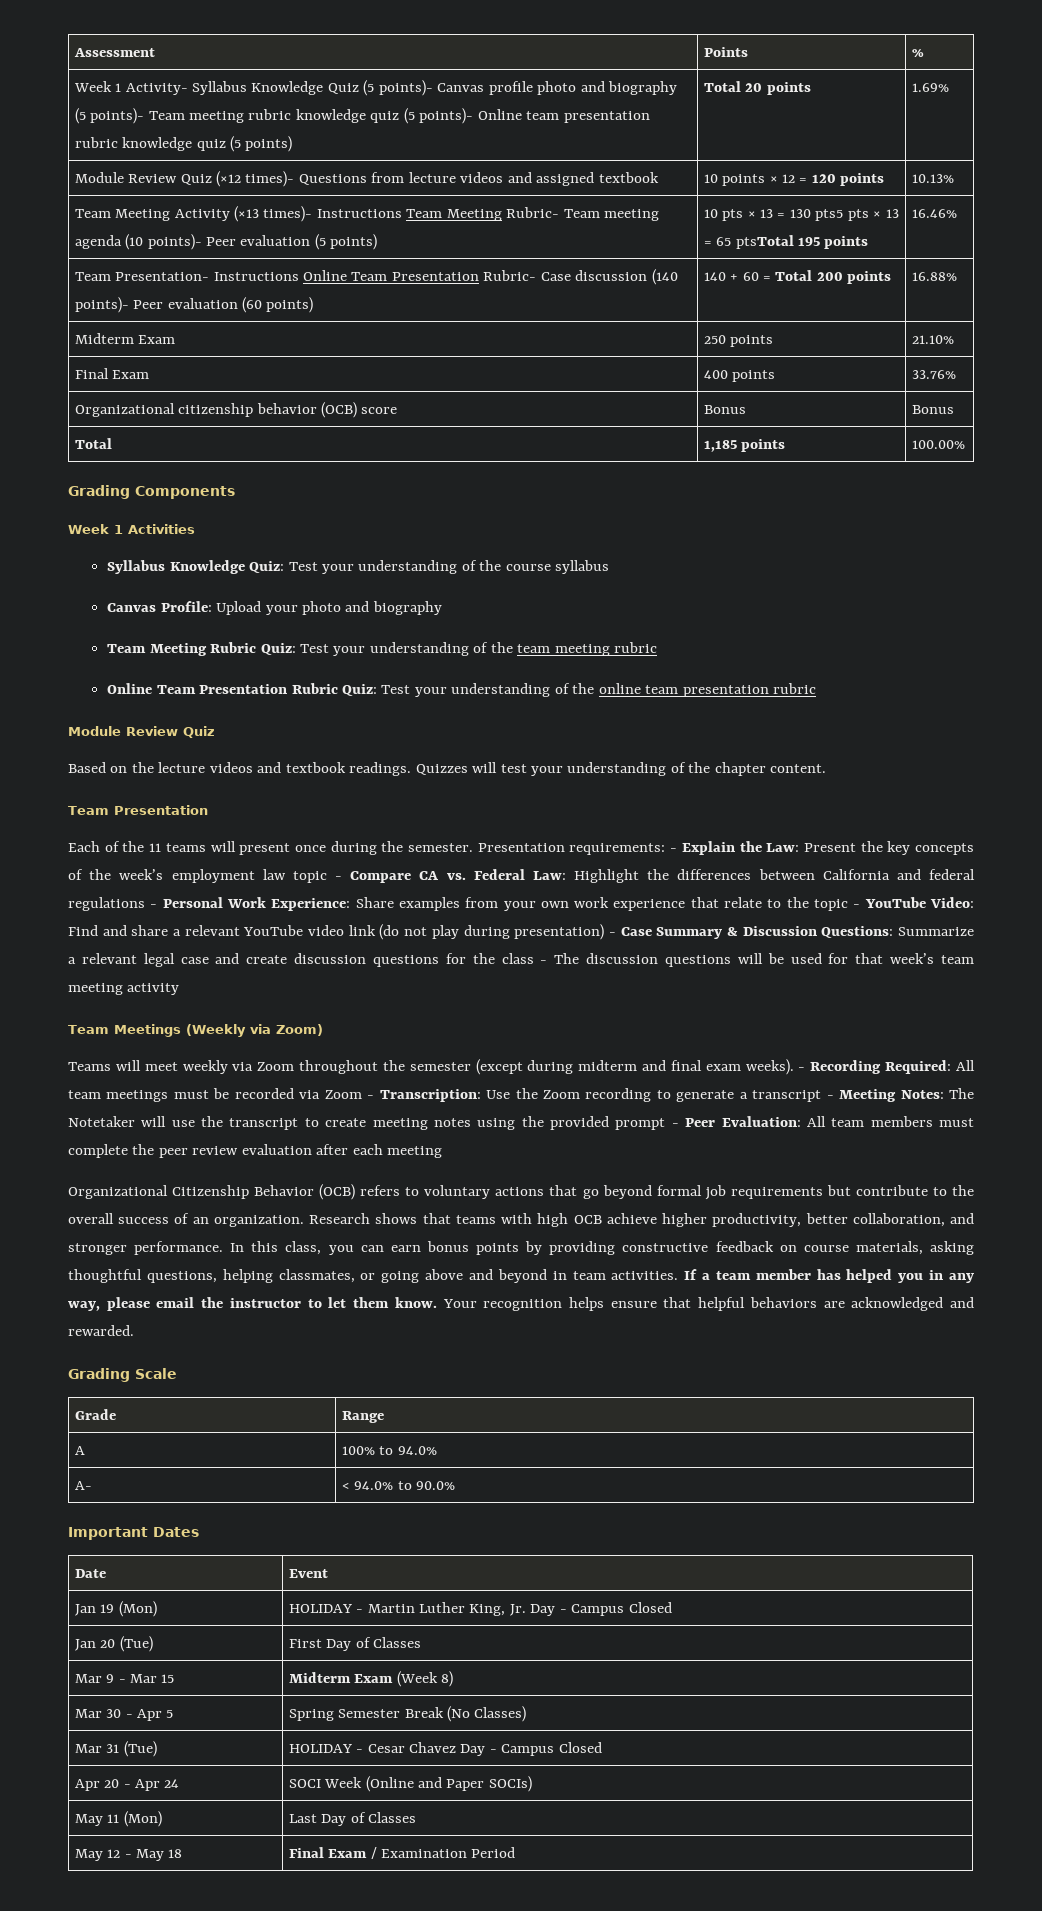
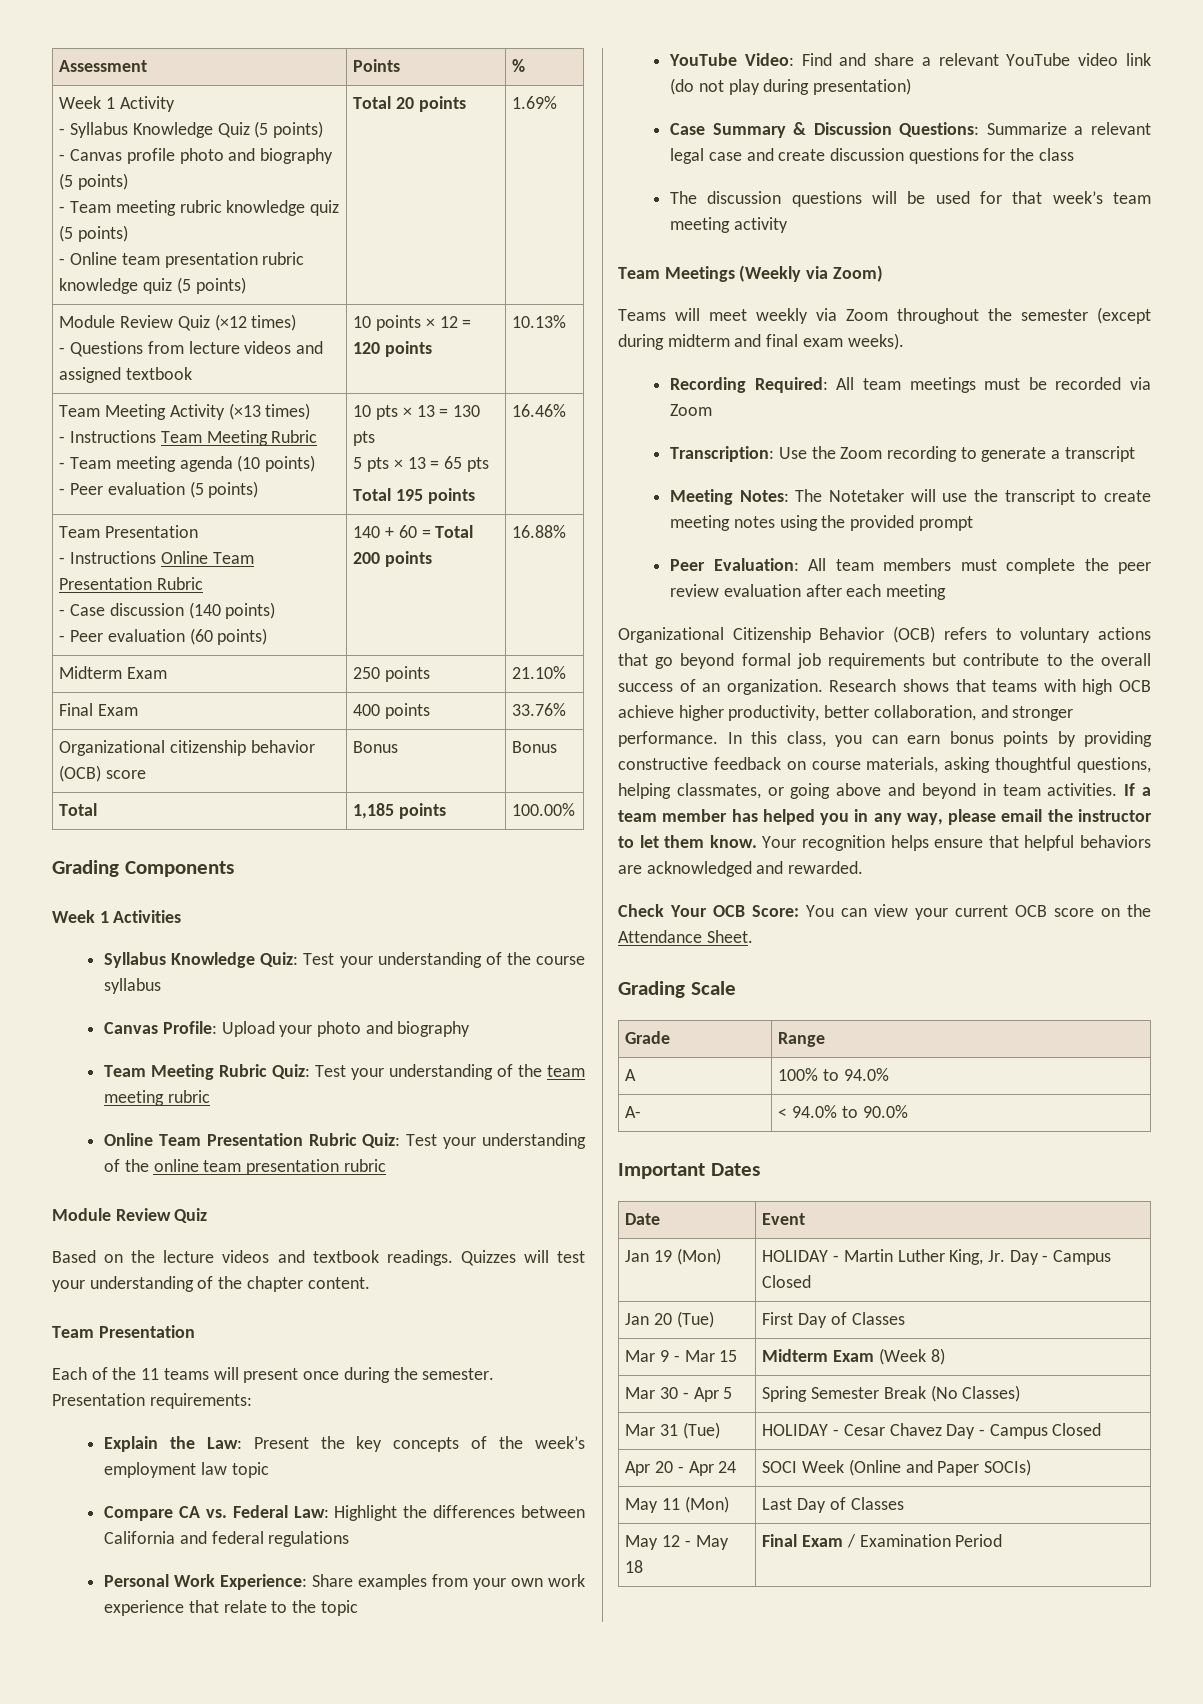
[125,83,188,95] Activity- -> [119,96,175,112] [59,128,66,135] Activity // -
[378,80,433,96] points)- -> [272,121,323,138] [59,154,66,161] points) // -
[90,108,145,124] points)- -> [78,173,129,190] [59,206,66,213] points) // -
[419,108,474,124] points)- -> [78,225,129,242] [59,258,66,265] points) // -
[245,171,295,187] times)- -> [251,314,297,331] [59,347,66,354] times) // -
[263,206,313,222] times)- -> [265,403,311,420] [59,436,66,443] times) // -
[506,207,560,218] Rubric- -> [271,430,318,443] [59,462,66,469] Rubric // -
[147,234,202,250] points)- -> [264,455,315,472] [59,488,66,495] points) // -
[815,209,844,221] pts5 -> [353,431,376,446] [353,457,363,469] pts // 5
[735,235,794,249] ptsTotal -> [466,457,489,472] [353,488,392,501] pts // Total
[115,272,210,281] Presentation- -> [105,525,199,538] [59,557,66,564] Presentation // -
[483,270,537,281] Rubric- -> [157,577,204,590] [59,609,66,616] Rubric // -
[74,297,129,313] points)- -> [225,602,276,619] [59,635,66,642] points) // -
[670,848,678,852] - -> (252, 1401) //
[335,876,342,880] - -> (269, 1470) //
[150,904,158,908] - -> (350, 1539) //
[853,904,861,908] - -> (358, 1608) //
[608,932,616,936] - -> (911, 86) //
[540,960,548,964] - -> (1074, 154) //
[798,1067,806,1071] - -> (904, 341) //
[367,1095,375,1099] - -> (713, 410) //
[826,1095,834,1099] - -> (1135, 454) //
[671,1123,679,1127] - -> (973, 523) //
(134, 1330) none -> [618,904,1151,920] [618,930,753,943] // Check Your OCB Score: You can view your current OCB score on the Attendance Sheet.

